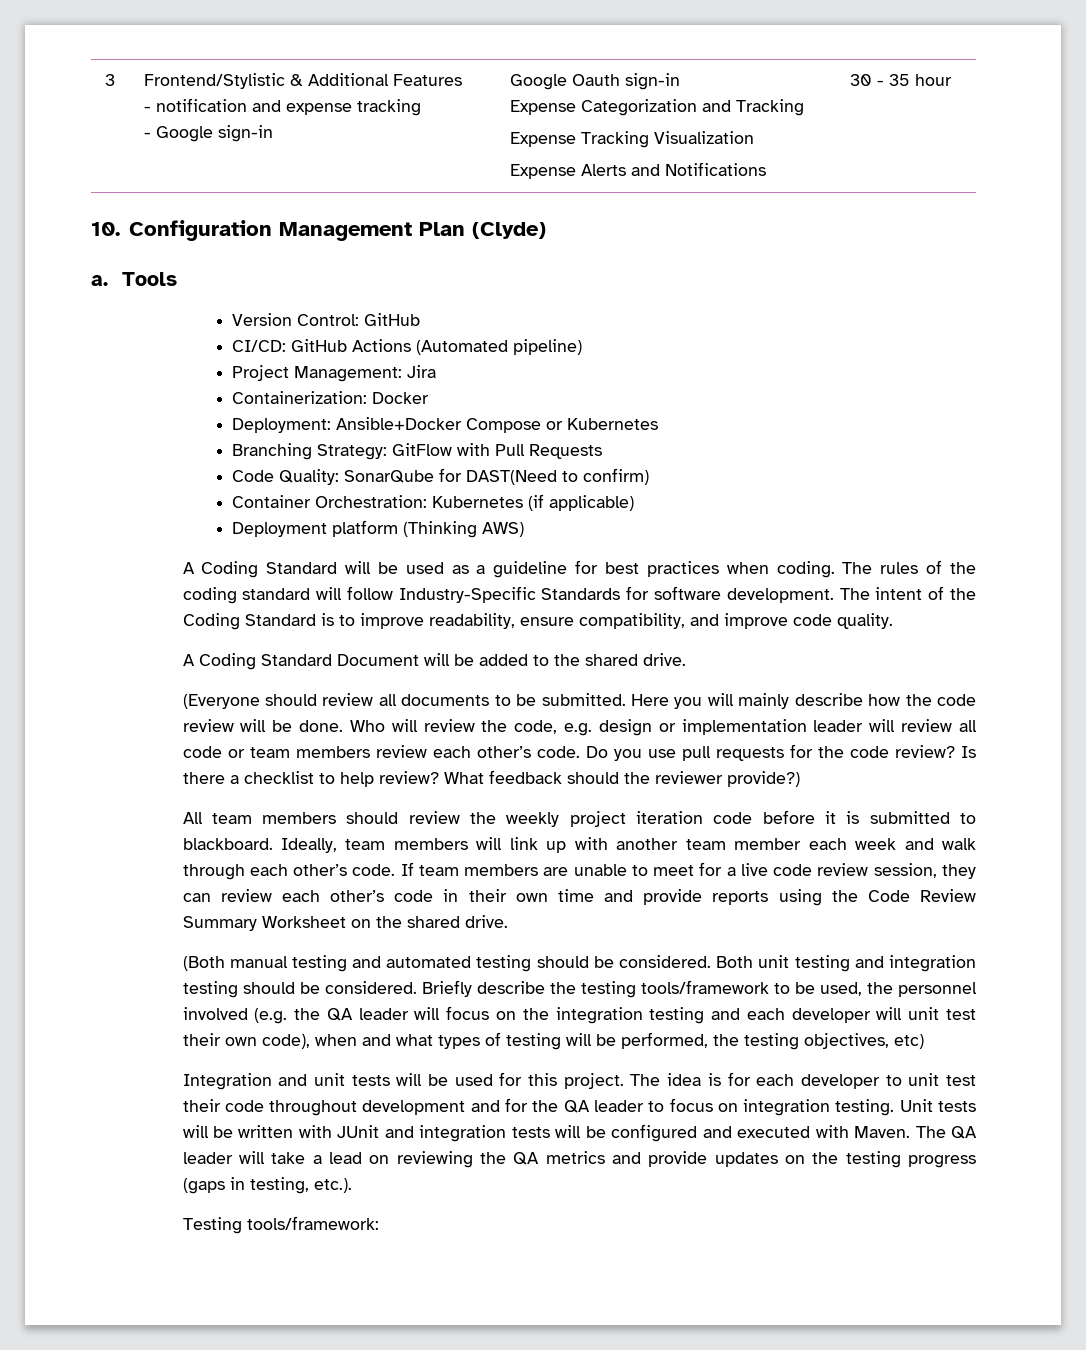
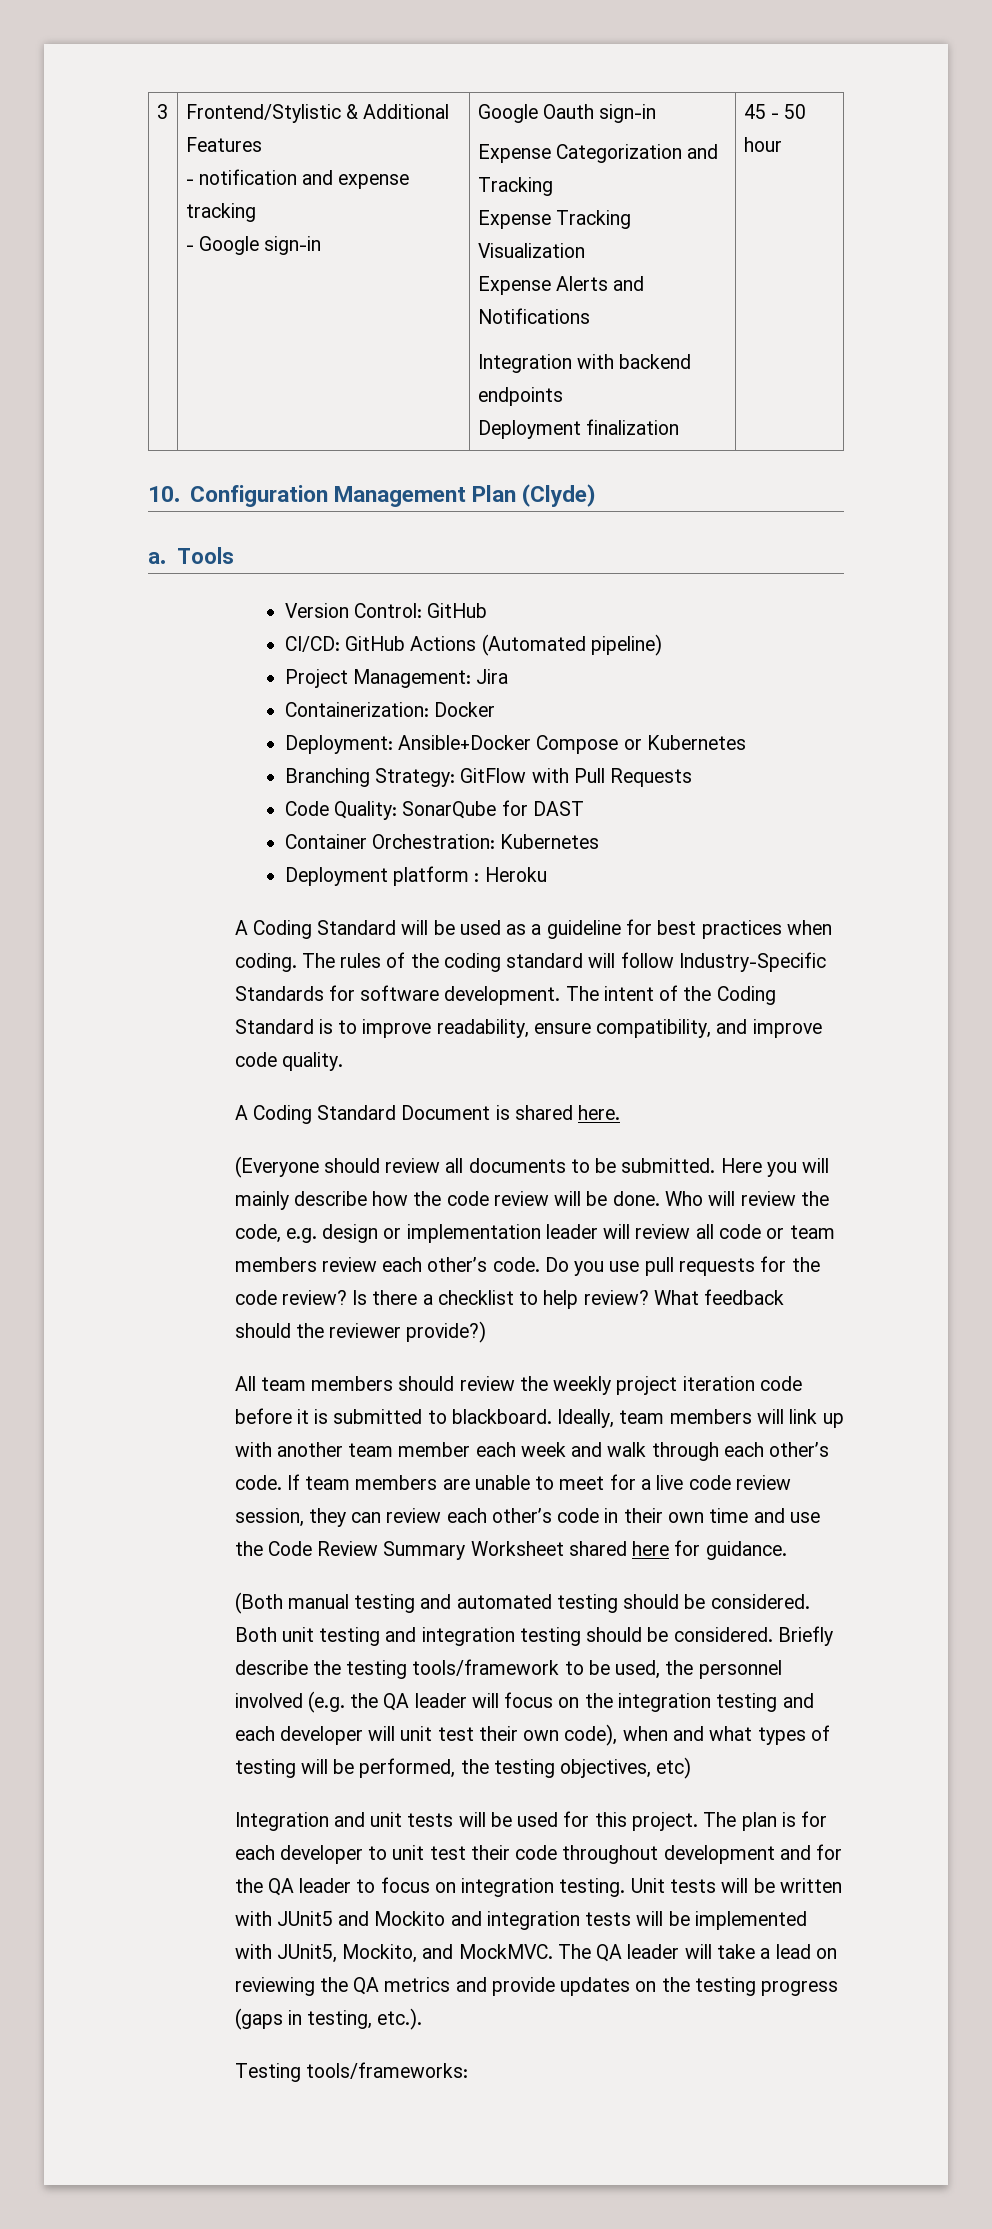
[849,74,910,86] | 30 - 35 -> [477,354,692,373] [477,387,563,406] [477,419,679,439] [743,104,807,119] // Integration with backend endpoints // Deployment finalization | 45 - 50
[466,468,650,485] DAST(Need to confirm) -> [532,801,584,816] DAST
[528,494,635,511] (if applicable) -> (600, 841) none
[403,521,525,538] (Thinking AWS) -> [474,867,547,882] : Heroku
[423,653,686,666] will be added to the shared drive. -> [495,1105,621,1120] is shared here.
[643,889,822,906] provide reports using -> [789,1512,820,1523] use
[350,915,508,928] on the shared drive. -> [568,1540,787,1560] shared here for guidance.
[667,1073,702,1086] idea -> [741,1812,777,1831] plan
[337,1125,380,1138] JUnit -> [276,1911,446,1926] JUnit5 and Mockito
[611,1124,911,1142] configured and executed with Maven. -> [694,1911,807,1930] [234,1944,553,1963] implemented with JUnit5, Mockito, and MockMVC.
[246,1216,379,1230] tools/framework: -> [305,2062,468,2079] tools/frameworks:

